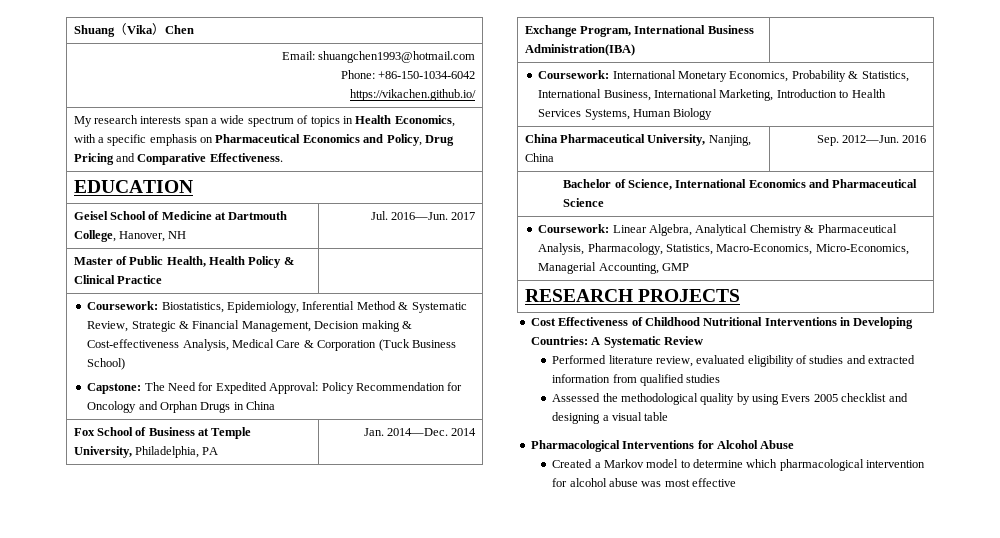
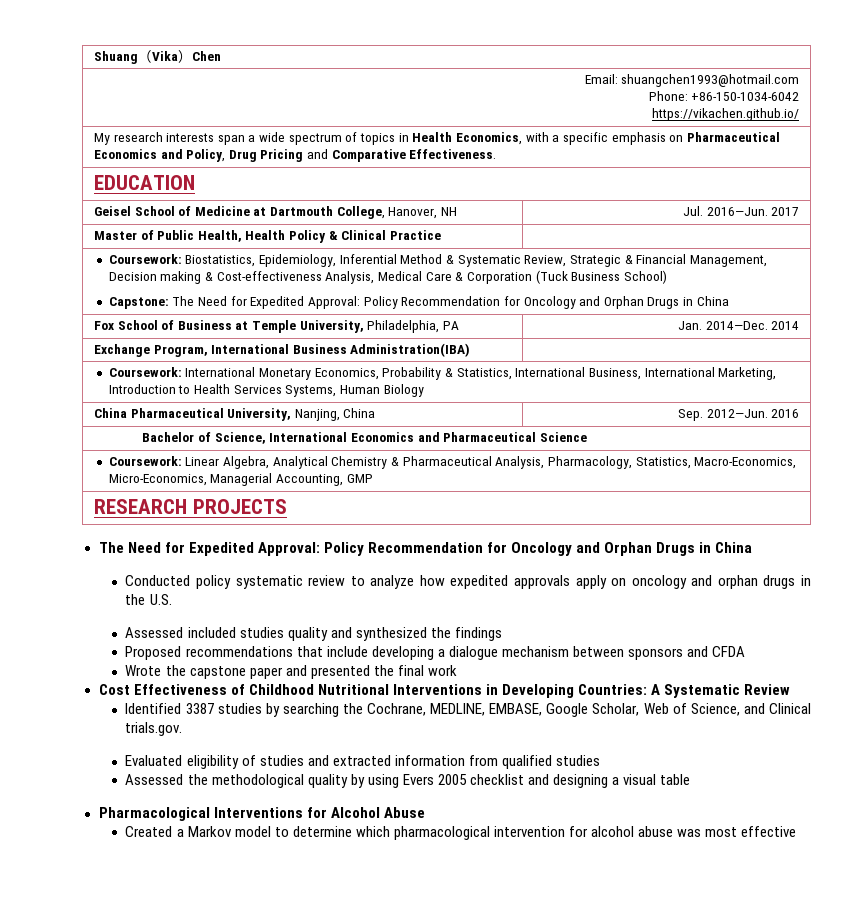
(740, 295) none -> [98,542,753,556] [125,575,811,589] [125,594,172,605] [125,627,502,641] [125,646,745,660] [125,665,457,679] // The Need for Expedited Approval: Policy Recommendation for Oncology and Orphan Drugs in China // Conducted policy systematic review to analyze how expedited approvals apply on oncology and orphan drugs in the U.S. // Assessed included studies quality and synthesized the findings // Proposed recommendations that include developing a dialogue mechanism between sponsors and CFDA // Wrote the capstone paper and presented the final work
[552,355,746,367] Performed literature review, evaluated -> [125,703,811,717] [125,722,183,736] [125,755,183,766] Identified 3387 studies by searching the Cochrane, MEDLINE, EMBASE, Google Scholar, Web of Science, and Clinical trials.gov. // Evaluated

